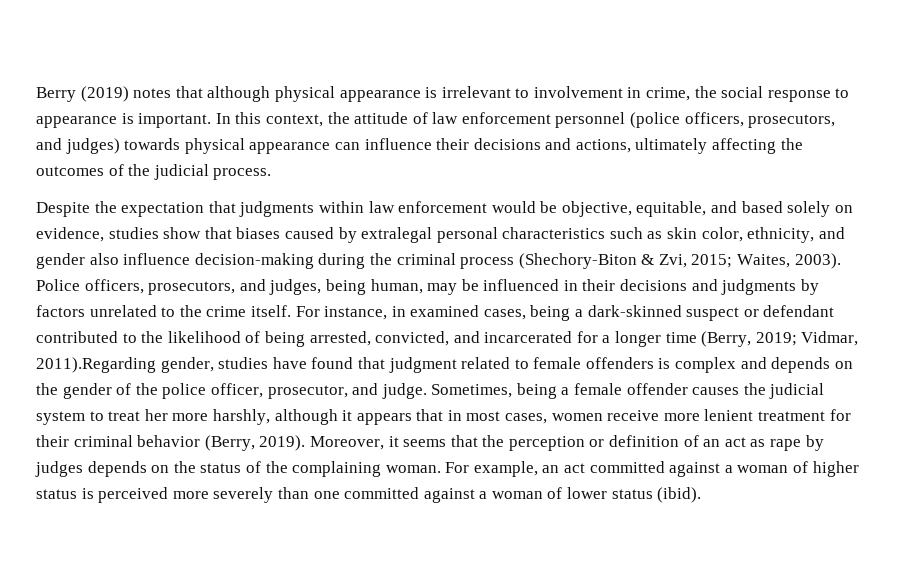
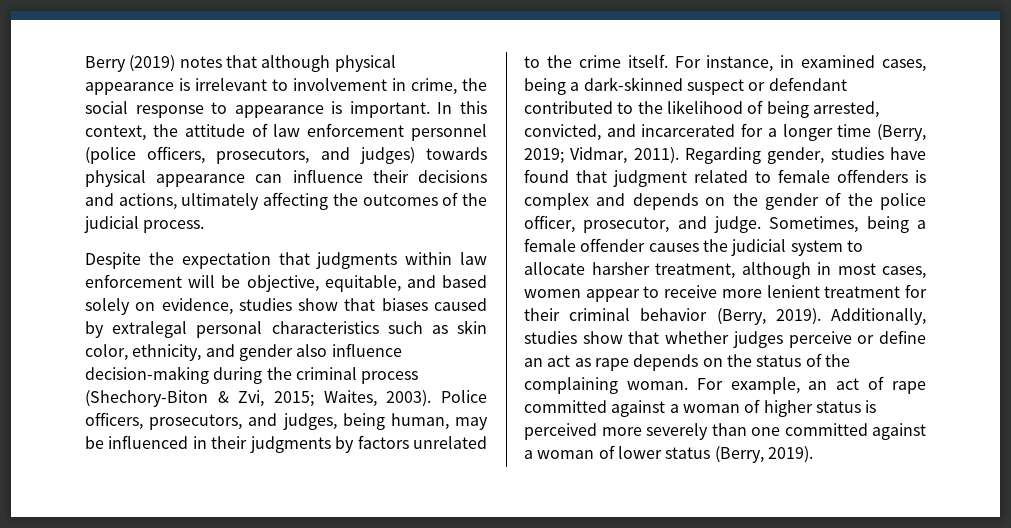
[491,201,536,213] would -> [188,275,216,288] will
[620,279,718,291] decisions and -> (248, 442) none
[36,357,156,373] 2011).Regarding -> [633,147,761,164] 2011). Regarding
[108,409,444,425] treat her more harshly, although it appears that -> [524,262,811,279] allocate harsher treatment, although
(603, 417) none -> [585,286,660,302] appear to
[309,435,699,451] Moreover, it seems that the perception or definition of -> [831,308,926,325] [524,330,926,348] Additionally, studies show that whether judges perceive or define
[805,435,824,451] [35,461,83,477] by judges -> (629, 364) none
(586, 468) none -> [868,376,926,394] of rape
[657,487,702,503] (ibid). -> [714,446,813,463] (Berry, 2019).

